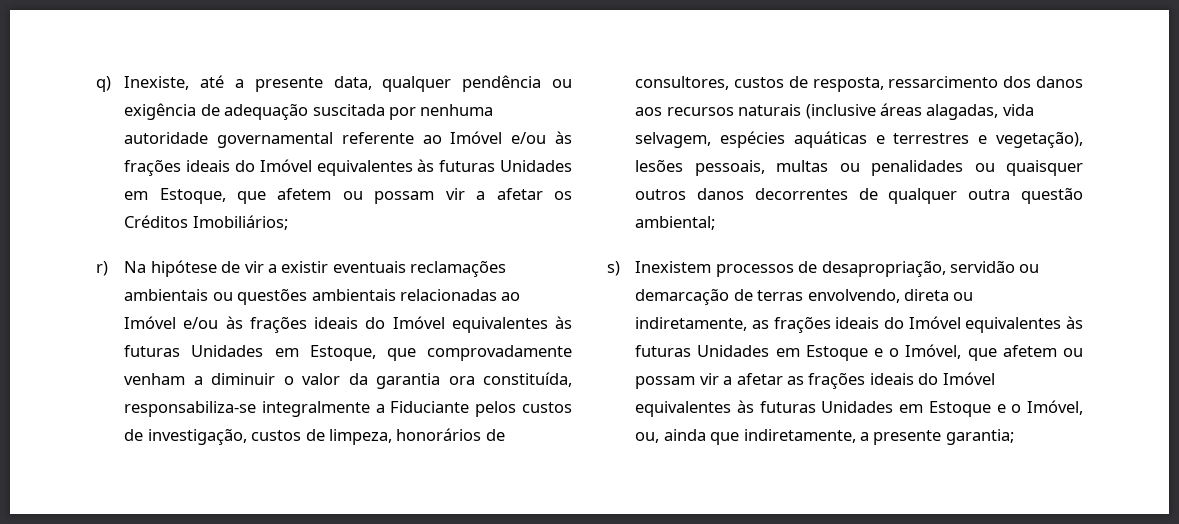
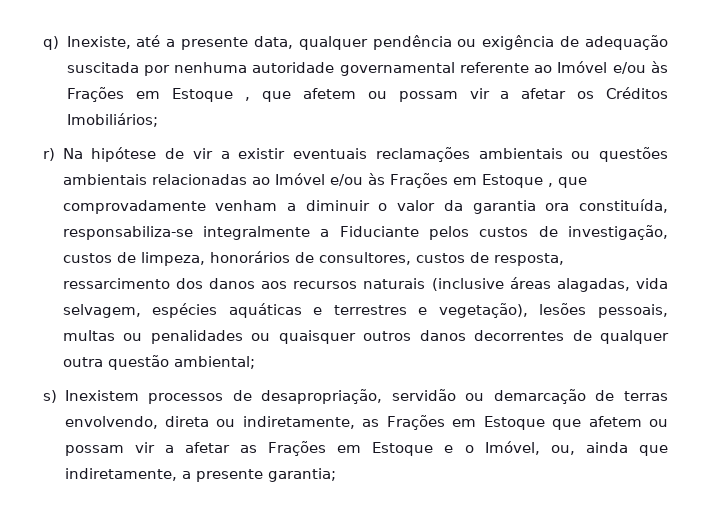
[124,159,572,176] [124,188,226,204] frações ideais do Imóvel equivalentes às futuras Unidades em Estoque, -> [66,87,251,102] Frações em Estoque ,
[249,316,573,333] [124,345,376,361] frações ideais do Imóvel equivalentes às futuras Unidades em Estoque, -> [389,173,553,188] Frações em Estoque ,
[773,316,1083,333] [635,344,962,361] frações ideais do Imóvel equivalentes às futuras Unidades em Estoque e o Imóvel, -> [386,415,545,430] Frações em Estoque
[808,372,995,389] [635,400,894,417] frações ideais do Imóvel equivalentes às futuras Unidades -> [268,441,327,456] Frações

